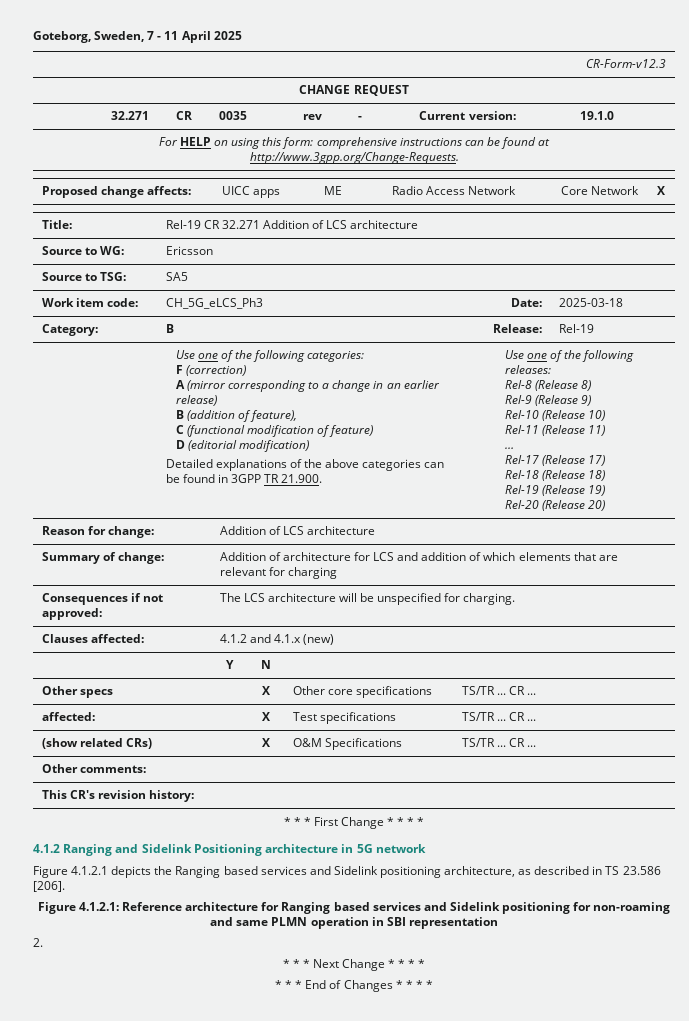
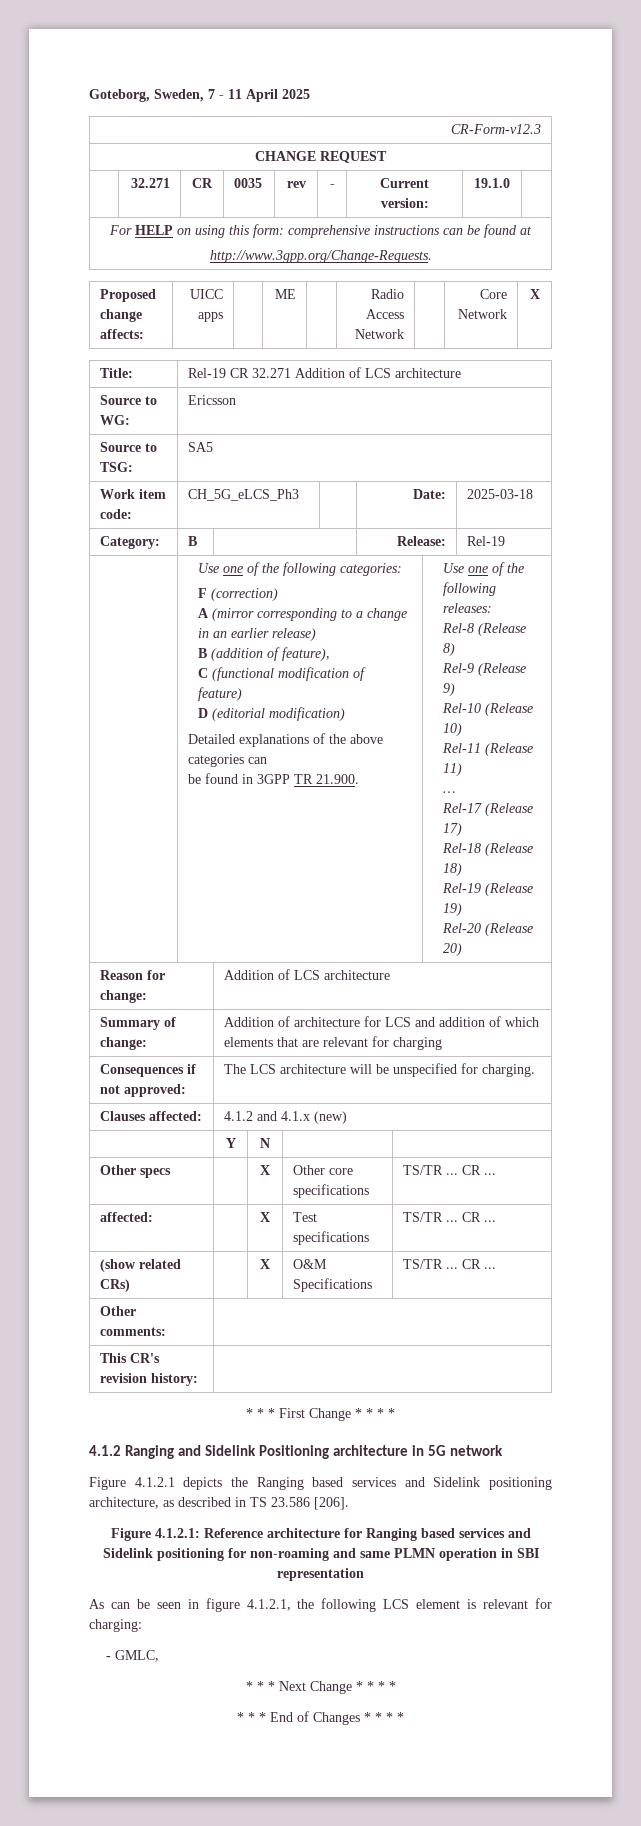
[33,938,43,947] 2. -> [89,1598,552,1612] [89,1619,142,1632] [106,1650,160,1662] As can be seen in figure 4.1.2.1, the following LCS element is relevant for charging: // - GMLC,

